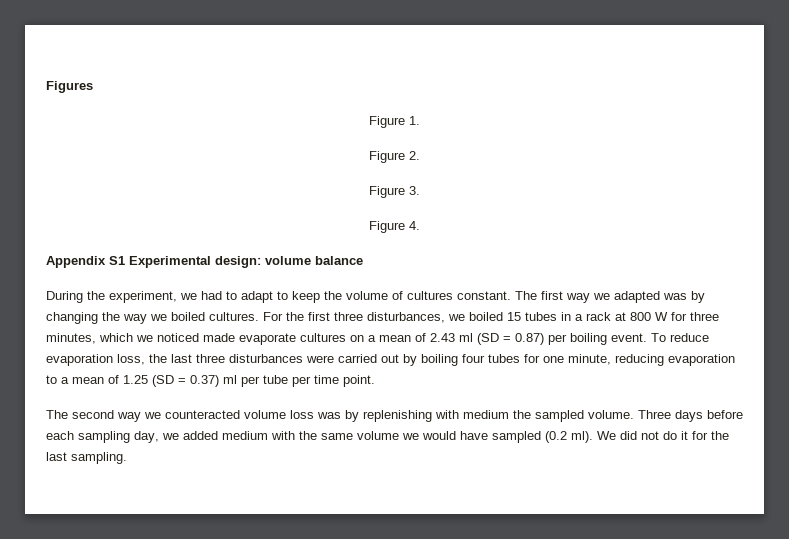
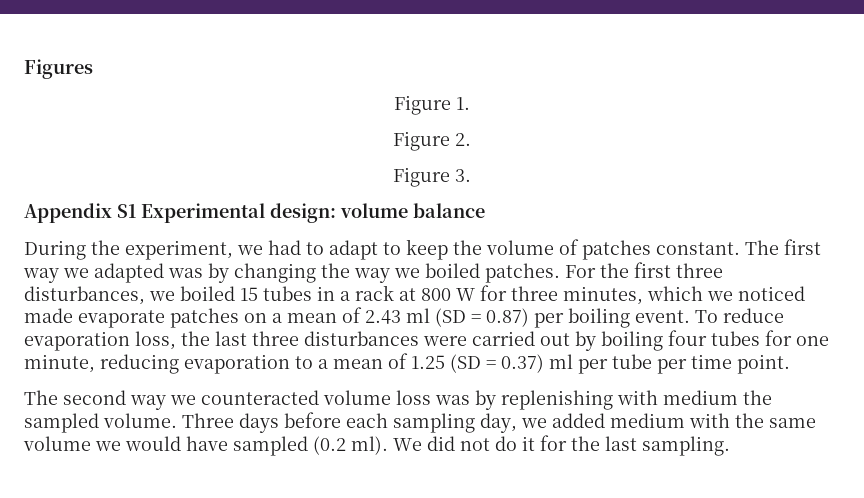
[369,221,420,233] // Figure 4. -> (471, 175) none
[407,291,453,300] cultures -> [582,240,651,260] patches
[209,312,259,321] cultures. -> [485,263,560,283] patches.
[300,333,346,342] cultures -> [170,308,239,328] patches

